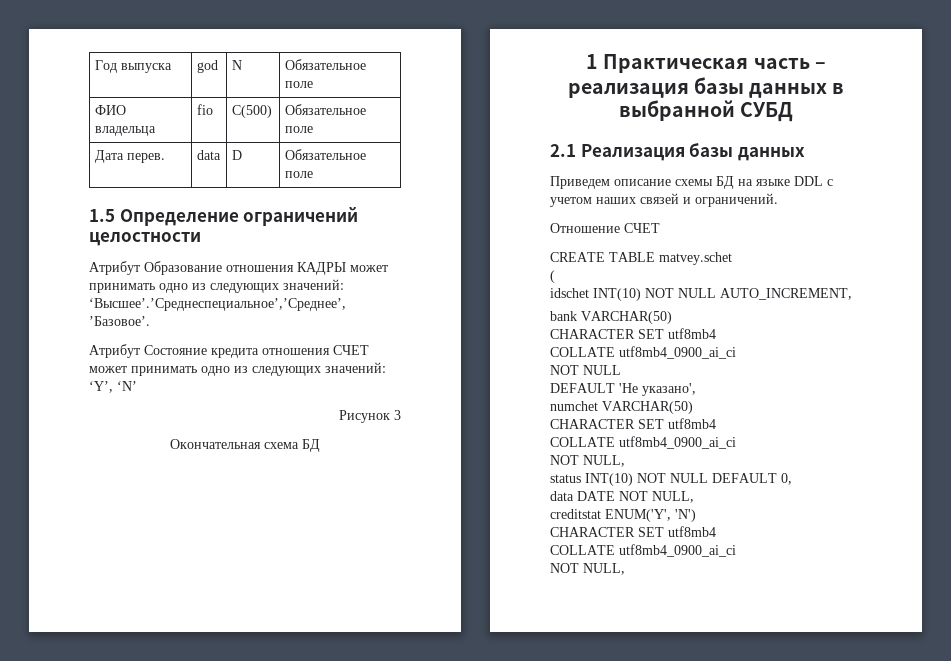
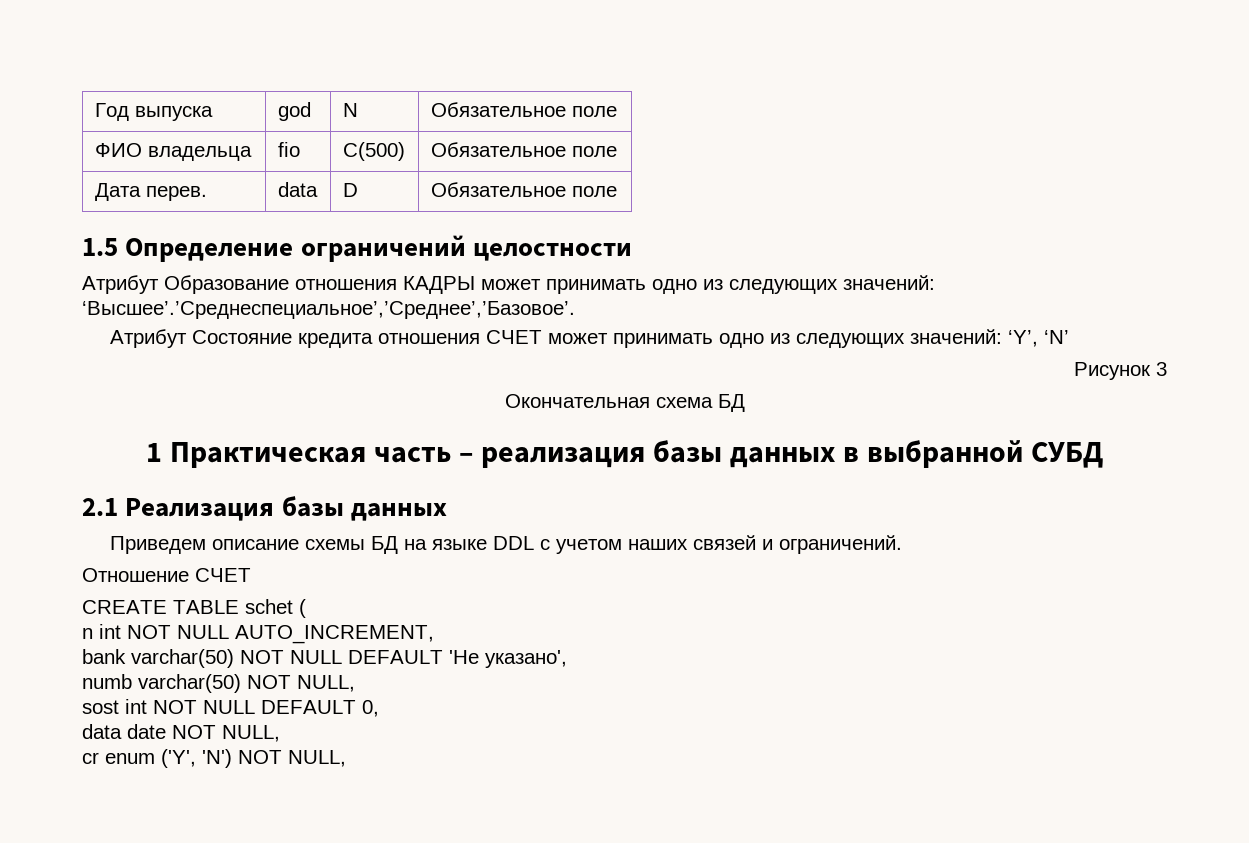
[659,252,732,265] matvey.schet // -> [245,599,293,614] schet
[550,288,641,301] idschet INT(10) -> [82,624,121,639] n int
[581,311,672,324] [550,328,716,339] [550,346,736,359] [550,365,621,375] VARCHAR(50) // CHARACTER SET utf8mb4 // COLLATE utf8mb4_0900_ai_ci // NOT NULL // -> [131,649,342,668] varchar(50) NOT NULL
[550,401,693,414] [550,418,716,429] [550,436,736,449] [550,455,625,467] [550,473,633,486] numchet VARCHAR(50) // CHARACTER SET utf8mb4 // COLLATE utf8mb4_0900_ai_ci // NOT NULL, // status INT(10) -> [82,674,355,693] [82,699,147,714] numb varchar(50) NOT NULL, // sost int
[577,491,694,503] [550,509,696,522] [550,526,716,537] [550,544,736,557] DATE NOT NULL, // creditstat ENUM('Y', 'N') // CHARACTER SET utf8mb4 // COLLATE utf8mb4_0900_ai_ci // -> [127,724,280,742] [82,749,232,768] date NOT NULL, // cr enum ('Y', 'N')

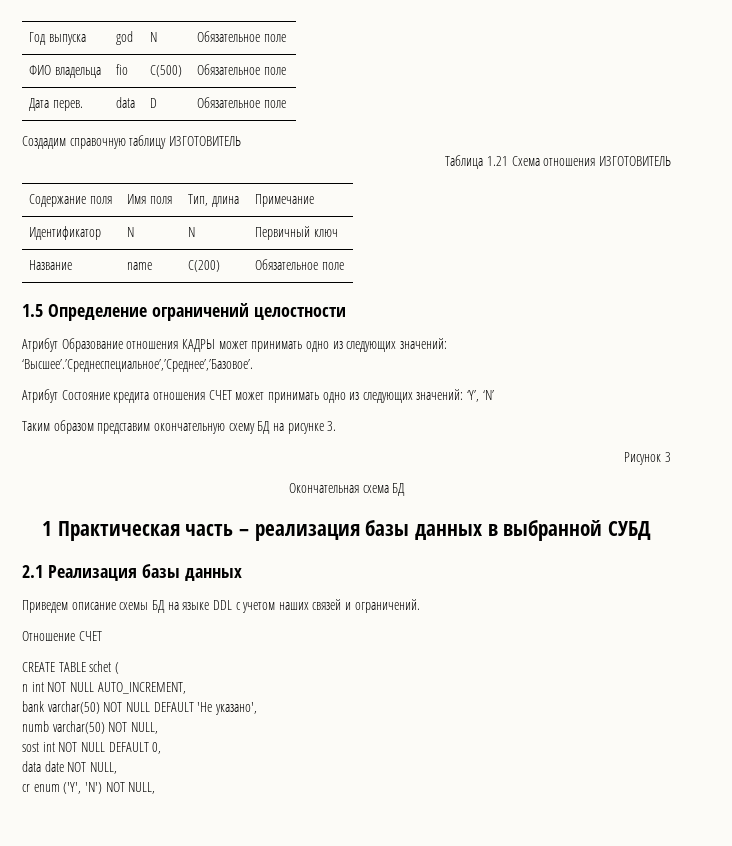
(617, 191) none -> [22,135,241,149] [445,155,671,169] [29,194,112,207] [127,194,172,204] [188,194,239,207] [255,194,315,207] [29,226,102,240] [127,227,135,237] [188,227,196,237] [255,226,338,240] [29,260,73,270] [127,262,153,270] [188,260,221,272] [255,259,344,270] // Создадим справочную таблицу ИЗГОТОВИТЕЛЬ // Таблица 1.21 Схема отношения ИЗГОТОВИТЕЛЬ // Содержание поля | Имя поля | Тип, длина | Примечание // Идентификатор | N | N | Первичный ключ // Название | name | C(200) | Обязательное поле
(1070, 337) none -> [22,420,337,434] // Таким образом представим окончательную схему БД на рисунке 3.

